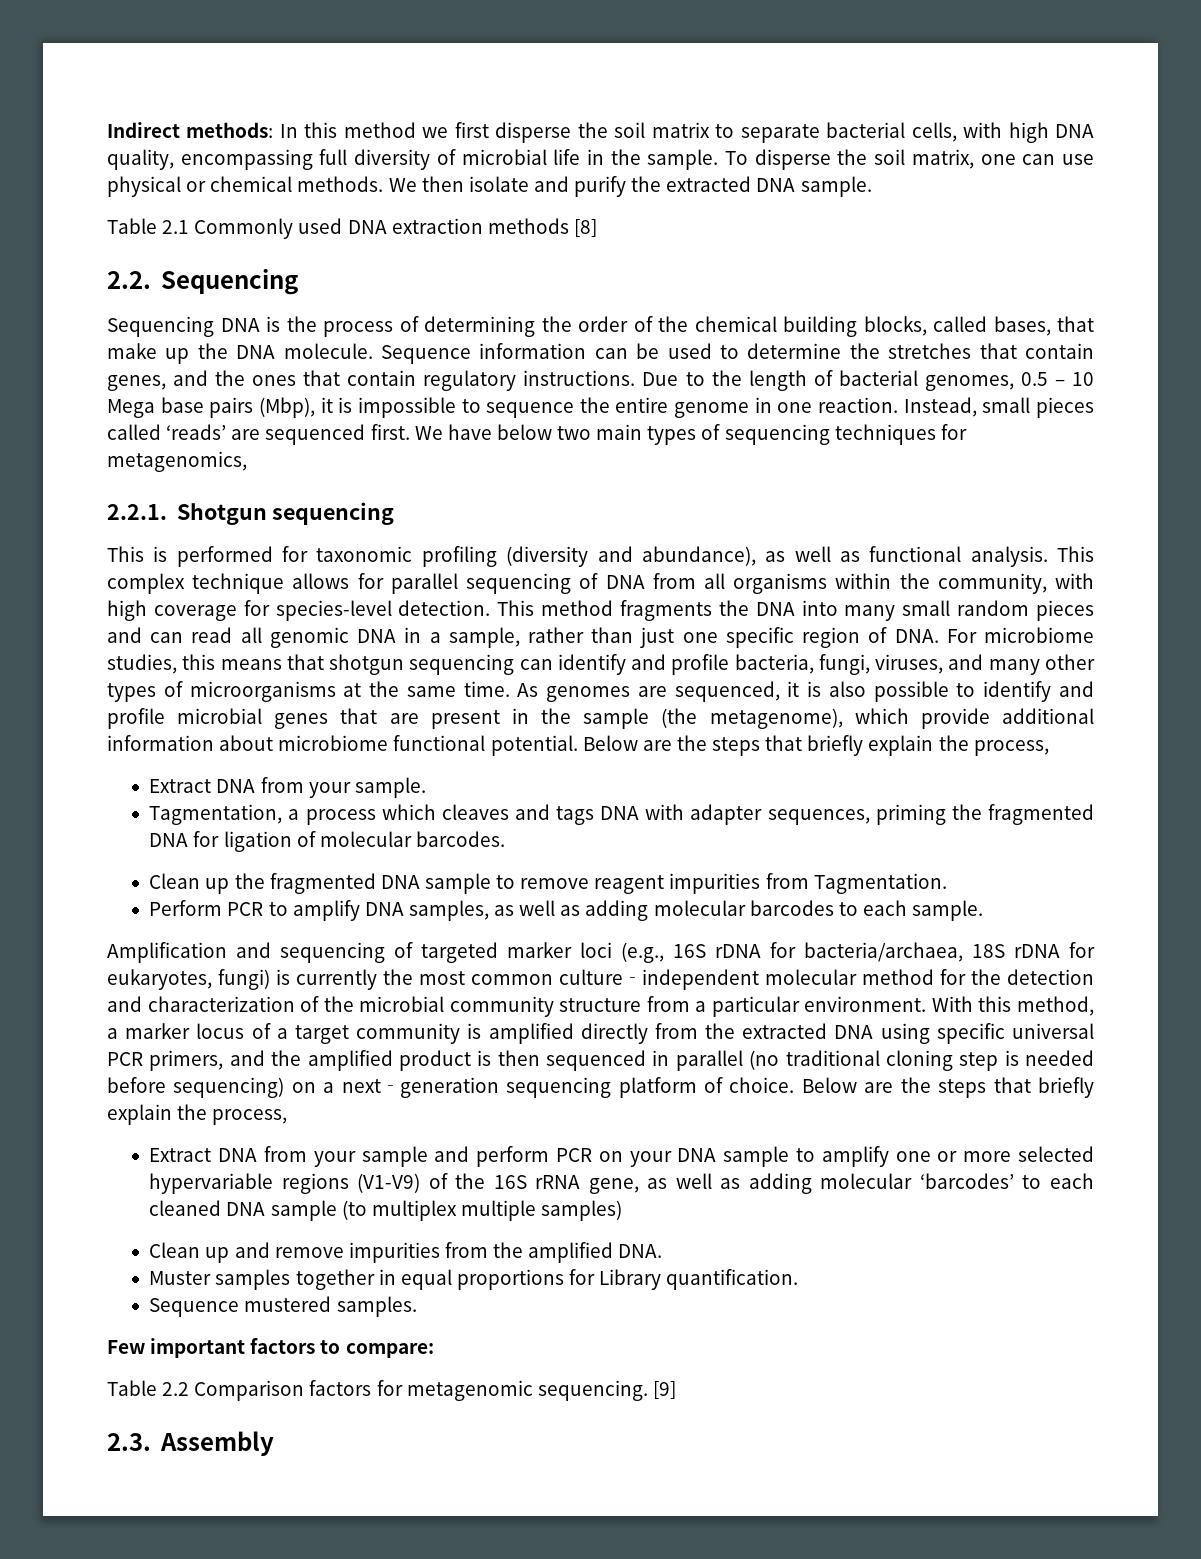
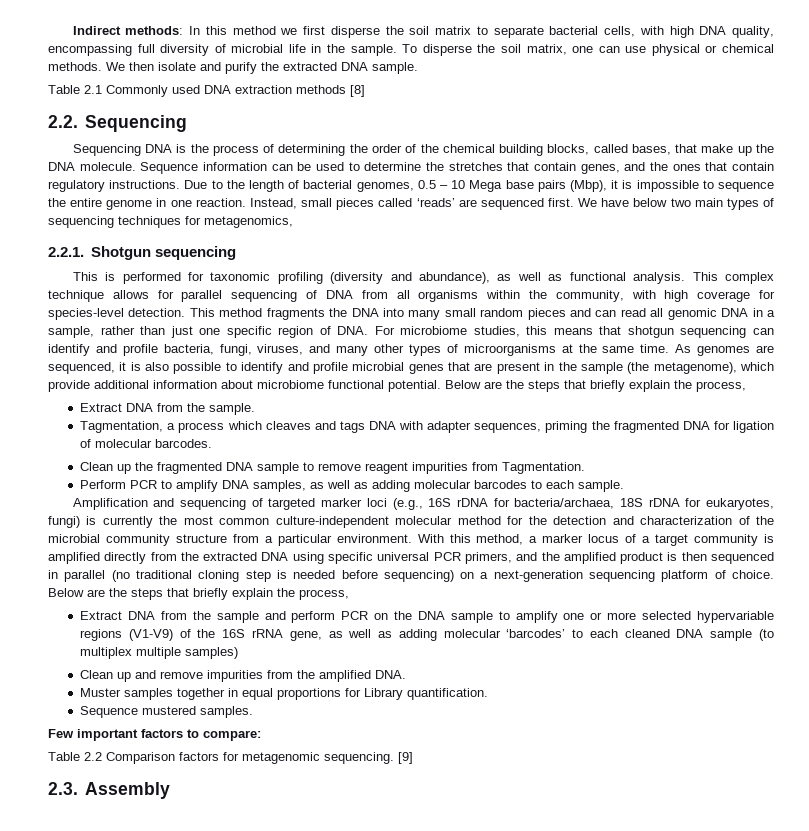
[308,782,351,798] your -> [187,403,206,412] the
[313,1151,356,1167] your -> [192,611,211,620] the
[629,1151,672,1167] your -> [394,611,413,620] the

